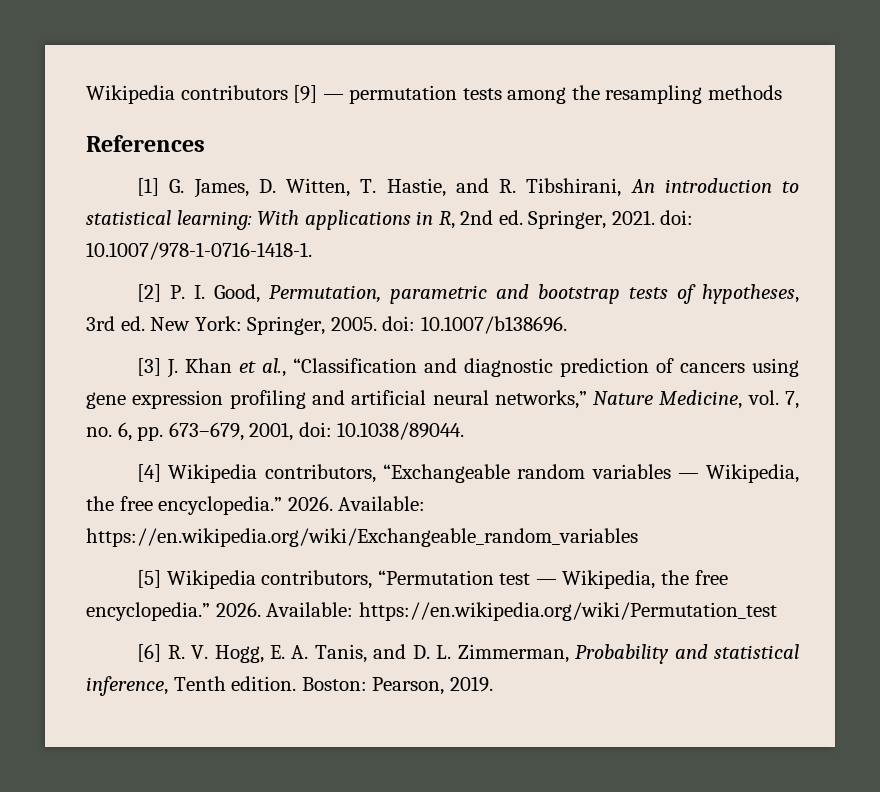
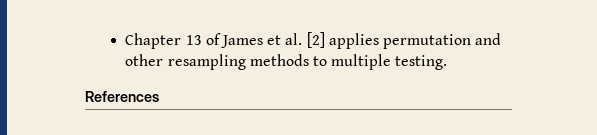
[86,85,782,104] [86,135,205,152] [137,178,800,198] [86,210,694,230] [86,242,312,260] [137,284,799,304] [86,316,567,335] [137,358,800,378] [86,390,799,409] [86,422,465,441] [137,464,799,483] [86,496,426,515] [86,528,638,547] [137,570,728,589] [86,602,777,621] [137,644,799,664] [86,676,493,696] Wikipedia contributors [9] — permutation tests among the resampling methods // References // [1] G. James, D. Witten, T. Hastie, and R. Tibshirani, An introduction to statistical learning: With applications in R, 2nd ed. Springer, 2021. doi: 10.1007/978-1-0716-1418-1. // [2] P. I. Good, Permutation, parametric and bootstrap tests of hypotheses, 3rd ed. New York: Springer, 2005. doi: 10.1007/b138696. // [3] J. Khan et al., “Classification and diagnostic prediction of cancers using gene expression profiling and artificial neural networks,” Nature Medicine, vol. 7, no. 6, pp. 673–679, 2001, doi: 10.1038/89044. // [4] Wikipedia contributors, “Exchangeable random variables — Wikipedia, the free encyclopedia.” 2026. Available: https://en.wikipedia.org/wiki/Exchangeable_random_variables // [5] Wikipedia contributors, “Permutation test — Wikipedia, the free encyclopedia.” 2026. Available: https://en.wikipedia.org/wiki/Permutation_test // [6] R. V. Hogg, E. A. Tanis, and D. L. Zimmerman, Probability and statistical inference, Tenth edition. Boston: Pearson, 2019. -> [125,32,502,49] [125,54,448,70] [85,91,159,102] Chapter 13 of James et al. [2] applies permutation and other resampling methods to multiple testing. // References

